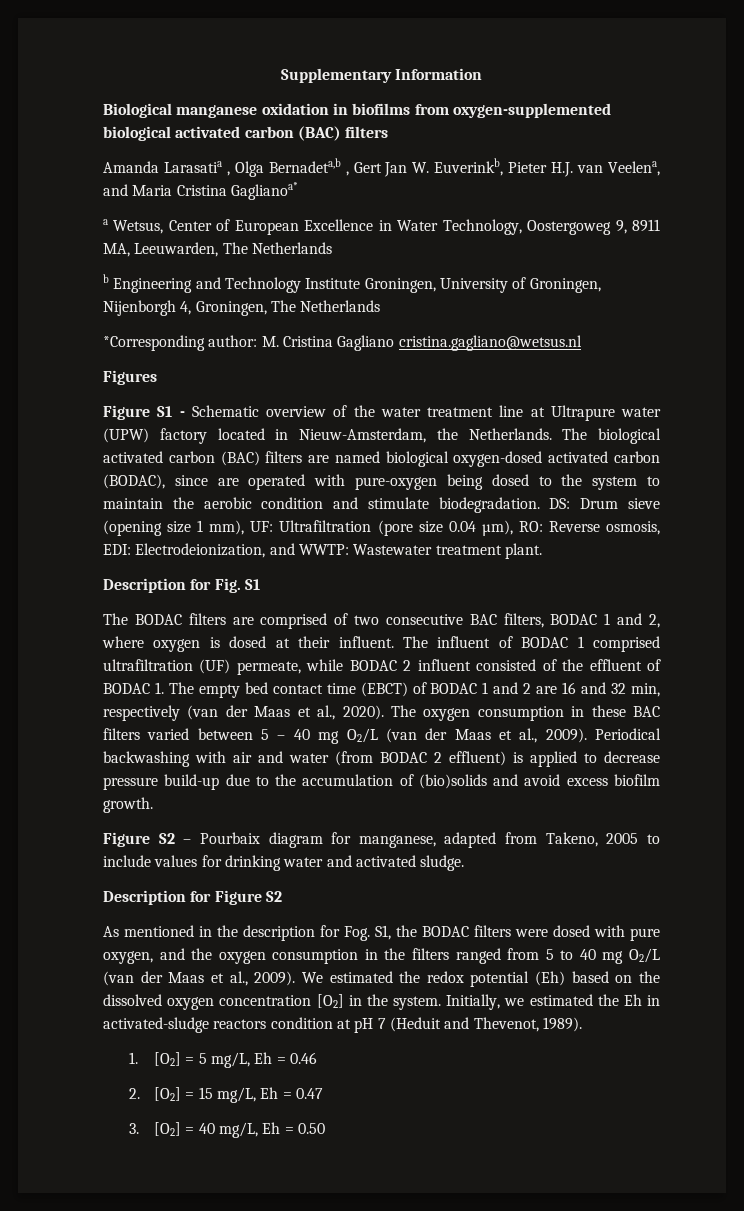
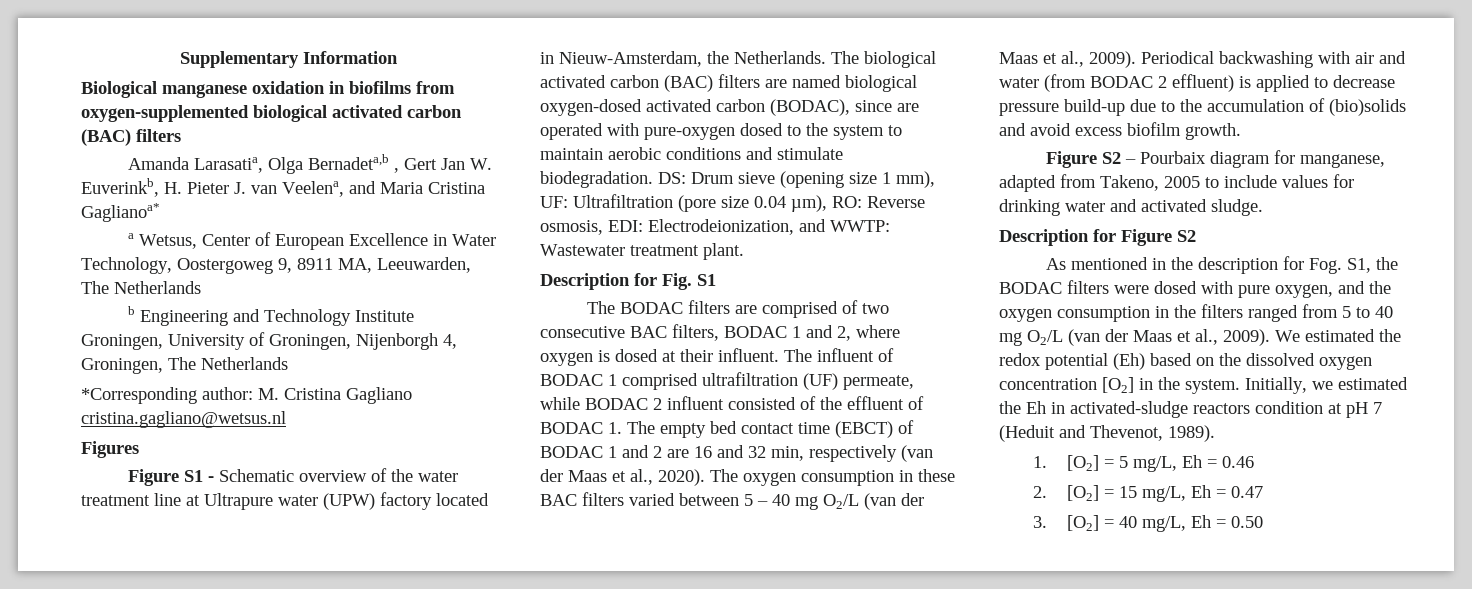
[163,161,230,176] Larasatia , -> [193,157,263,173] Larasatia,
[508,162,574,177] Pieter H.J. -> [164,182,246,194] H. Pieter J.
[446,474,483,490] being -> (735, 133) none
[172,497,324,509] the aerobic condition -> [608,147,741,160] aerobic conditions

